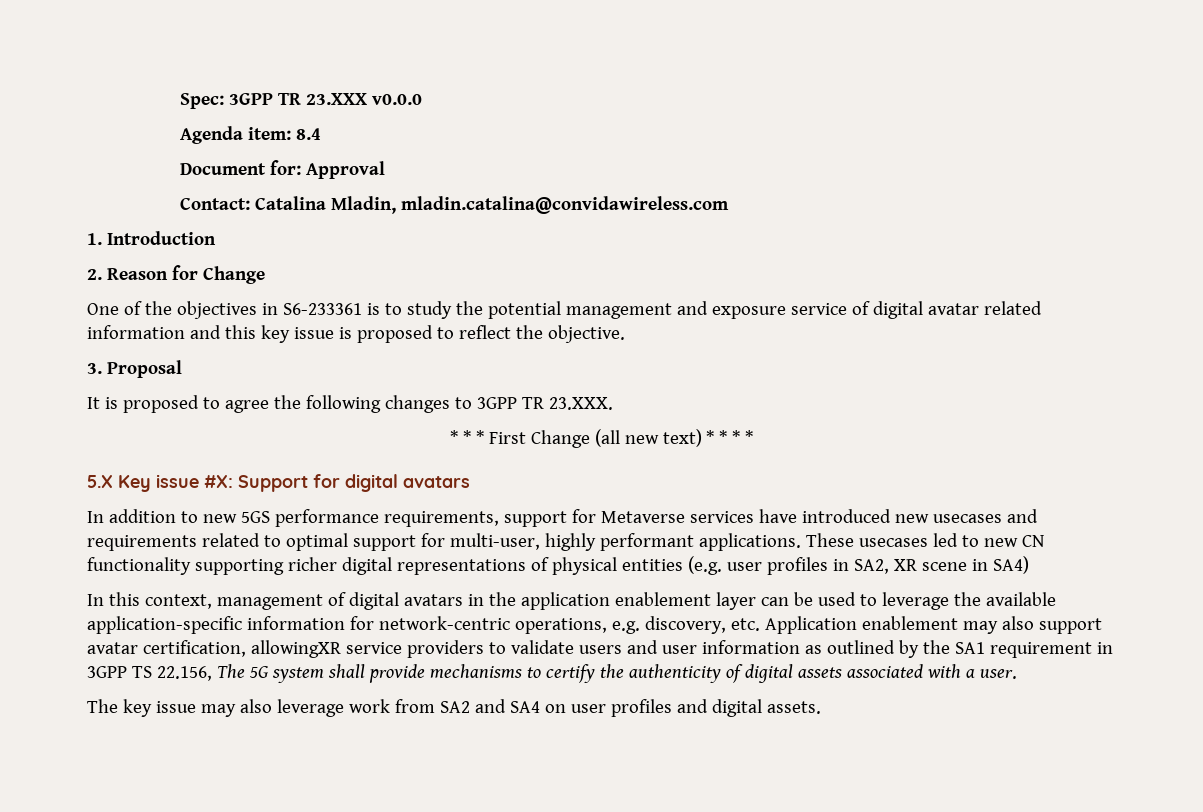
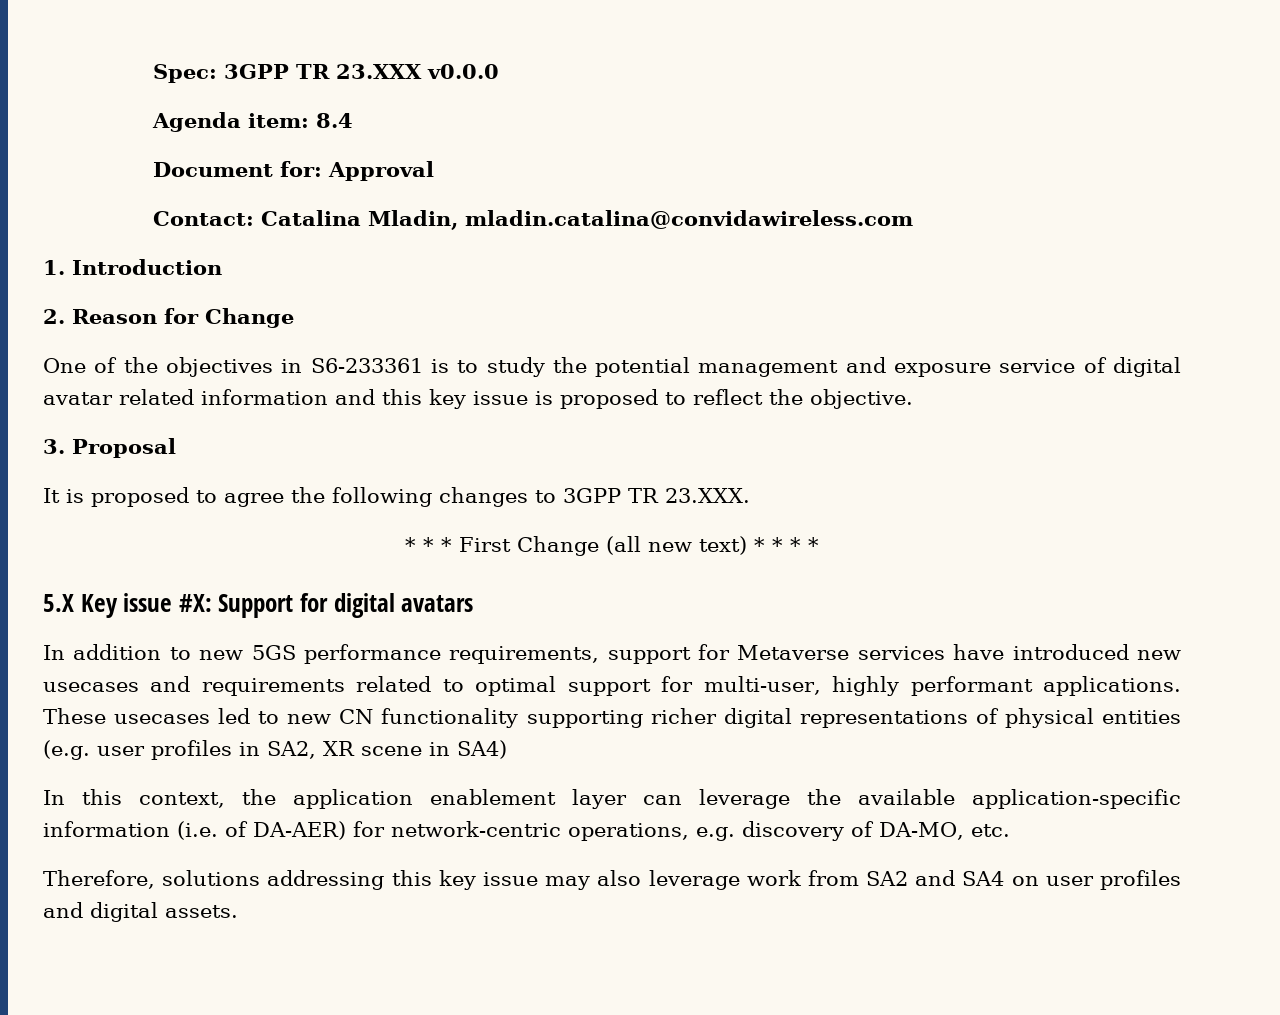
[216,592,484,610] management of digital avatars in -> (225, 800) none
[793,592,877,606] be used to -> (682, 800) none
(345, 623) none -> [177,821,346,840] (i.e. of DA-AER)
[644,616,1102,634] [87,640,1113,658] [87,664,1017,683] [87,699,118,713] discovery, etc. Application enablement may also support avatar certification, allowingXR service providers to validate users and user information as outlined by the SA1 requirement in 3GPP TS 22.156, The 5G system shall provide mechanisms to certify the authenticity of digital assets associated with a user. // The -> [742,821,1010,841] [43,870,432,890] discovery of DA-MO, etc. // Therefore, solutions addressing this

